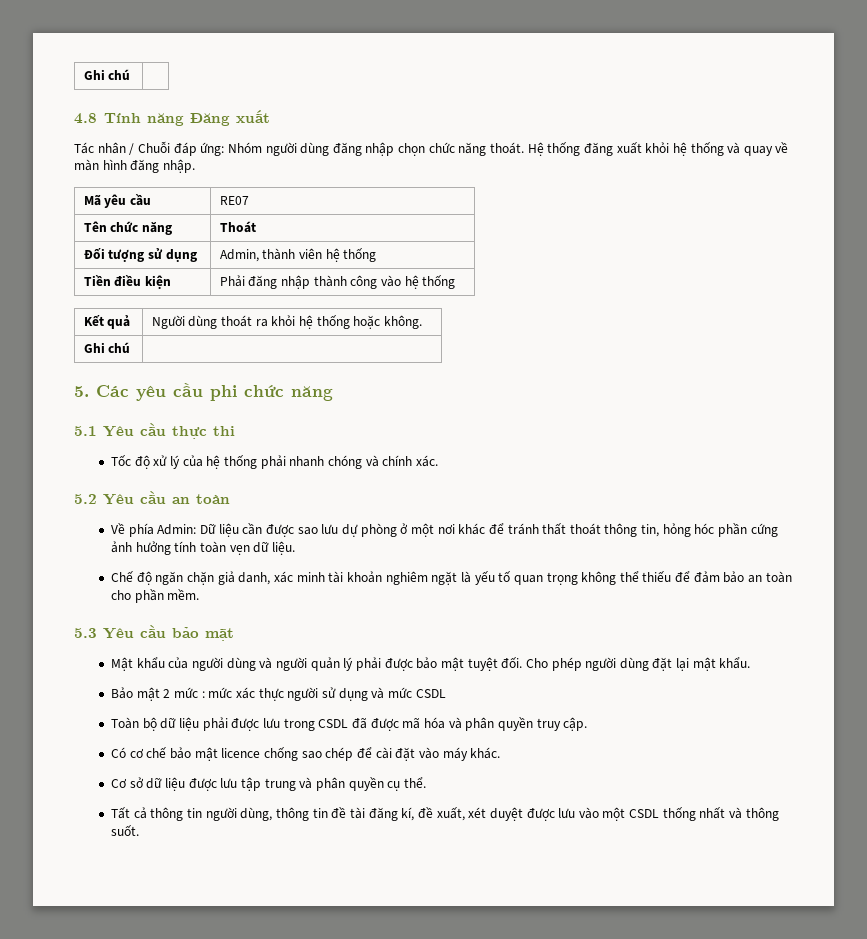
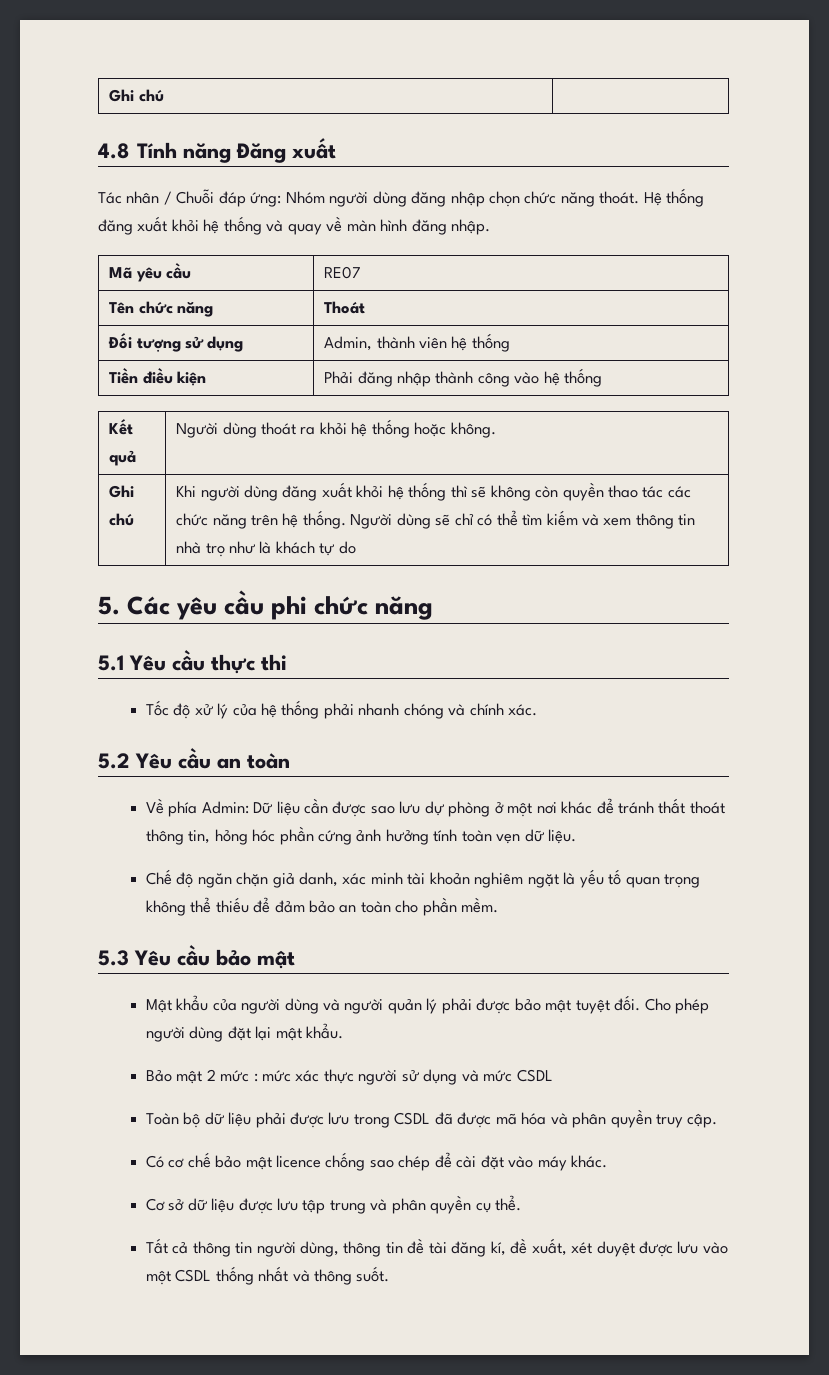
(131, 347) none -> [176,482,691,501] [176,510,696,529] [176,541,356,557] Khi người dùng đăng xuất khỏi hệ thống thì sẽ không còn quyền thao tác các chức năng trên hệ thống. Người dùng sẽ chỉ có thể tìm kiếm và xem thông tin nhà trọ như là khách tự do

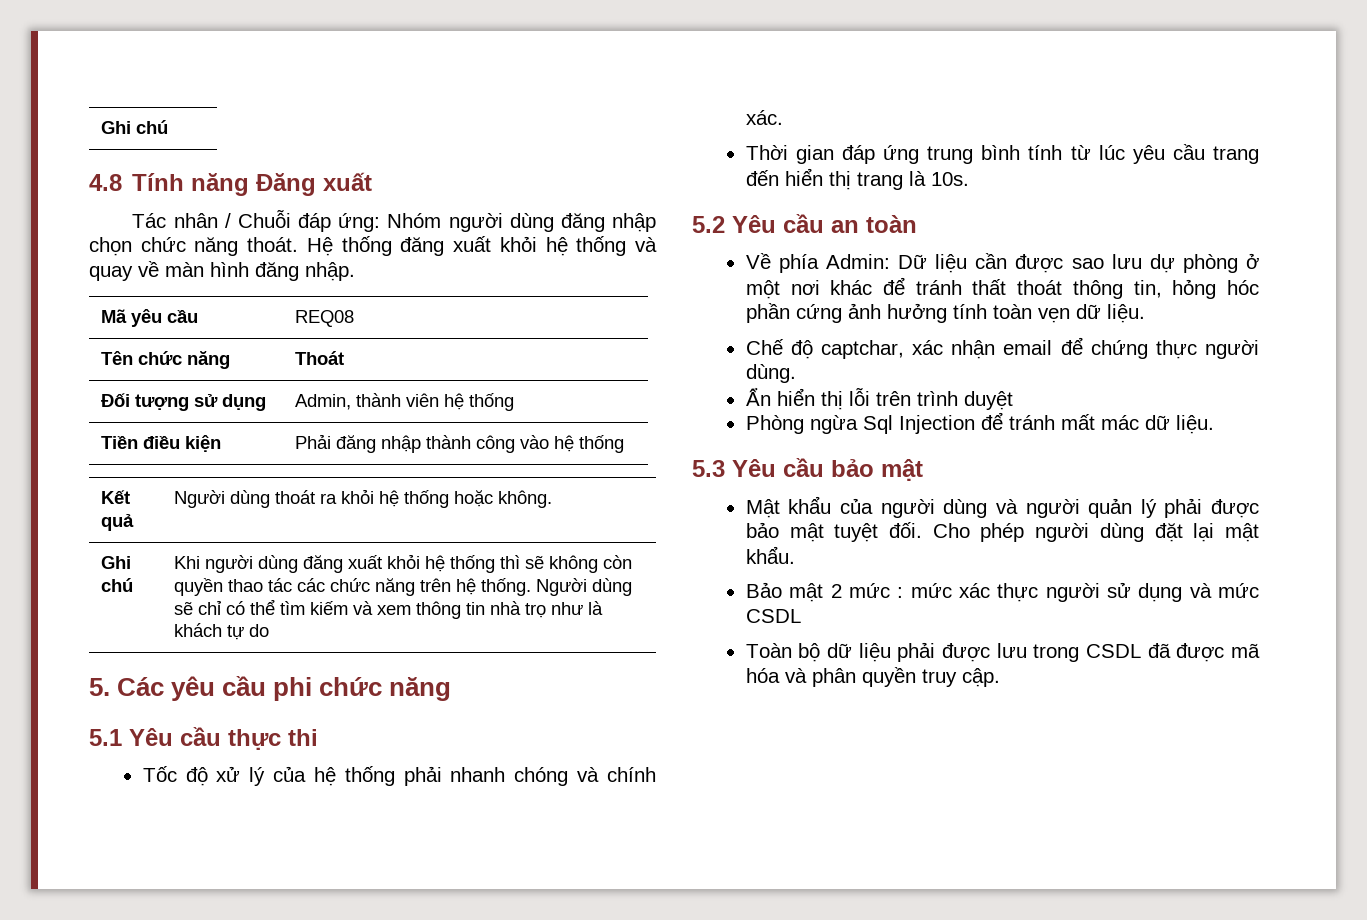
[324,266,362,279] RE07 -> [294,310,354,327] REQ08
(538, 710) none -> [745,144,1259,164] [745,168,969,190] // Thời gian đáp ứng trung bình tính từ lúc yêu cầu trang đến hiển thị trang là 10s.
[197,869,700,888] [145,897,499,916] ngăn chặn giả danh, xác minh tài khoản nghiêm ngặt là yếu tố quan trọng không thể thiếu để đảm bảo an toàn cho phần mềm. -> [821,337,1259,359] [745,364,796,383] [745,387,1013,410] [745,412,1214,434] captchar, xác nhận email để chứng thực người dùng. // Ẩn hiển thị lỗi trên trình duyệt // Phòng ngừa Sql Injection để tránh mất mác dữ liệu.
[145,1152,608,1171] [145,1195,522,1214] [145,1238,728,1257] [145,1266,390,1285] // Có cơ chế bảo mật licence chống sao chép để cài đặt vào máy khác. // Cơ sở dữ liệu được lưu tập trung và phân quyền cụ thể. // Tất cả thông tin người dùng, thông tin đề tài đăng kí, đề xuất, xét duyệt được lưu vào một CSDL thống nhất và thông suốt. -> (1000, 677) none

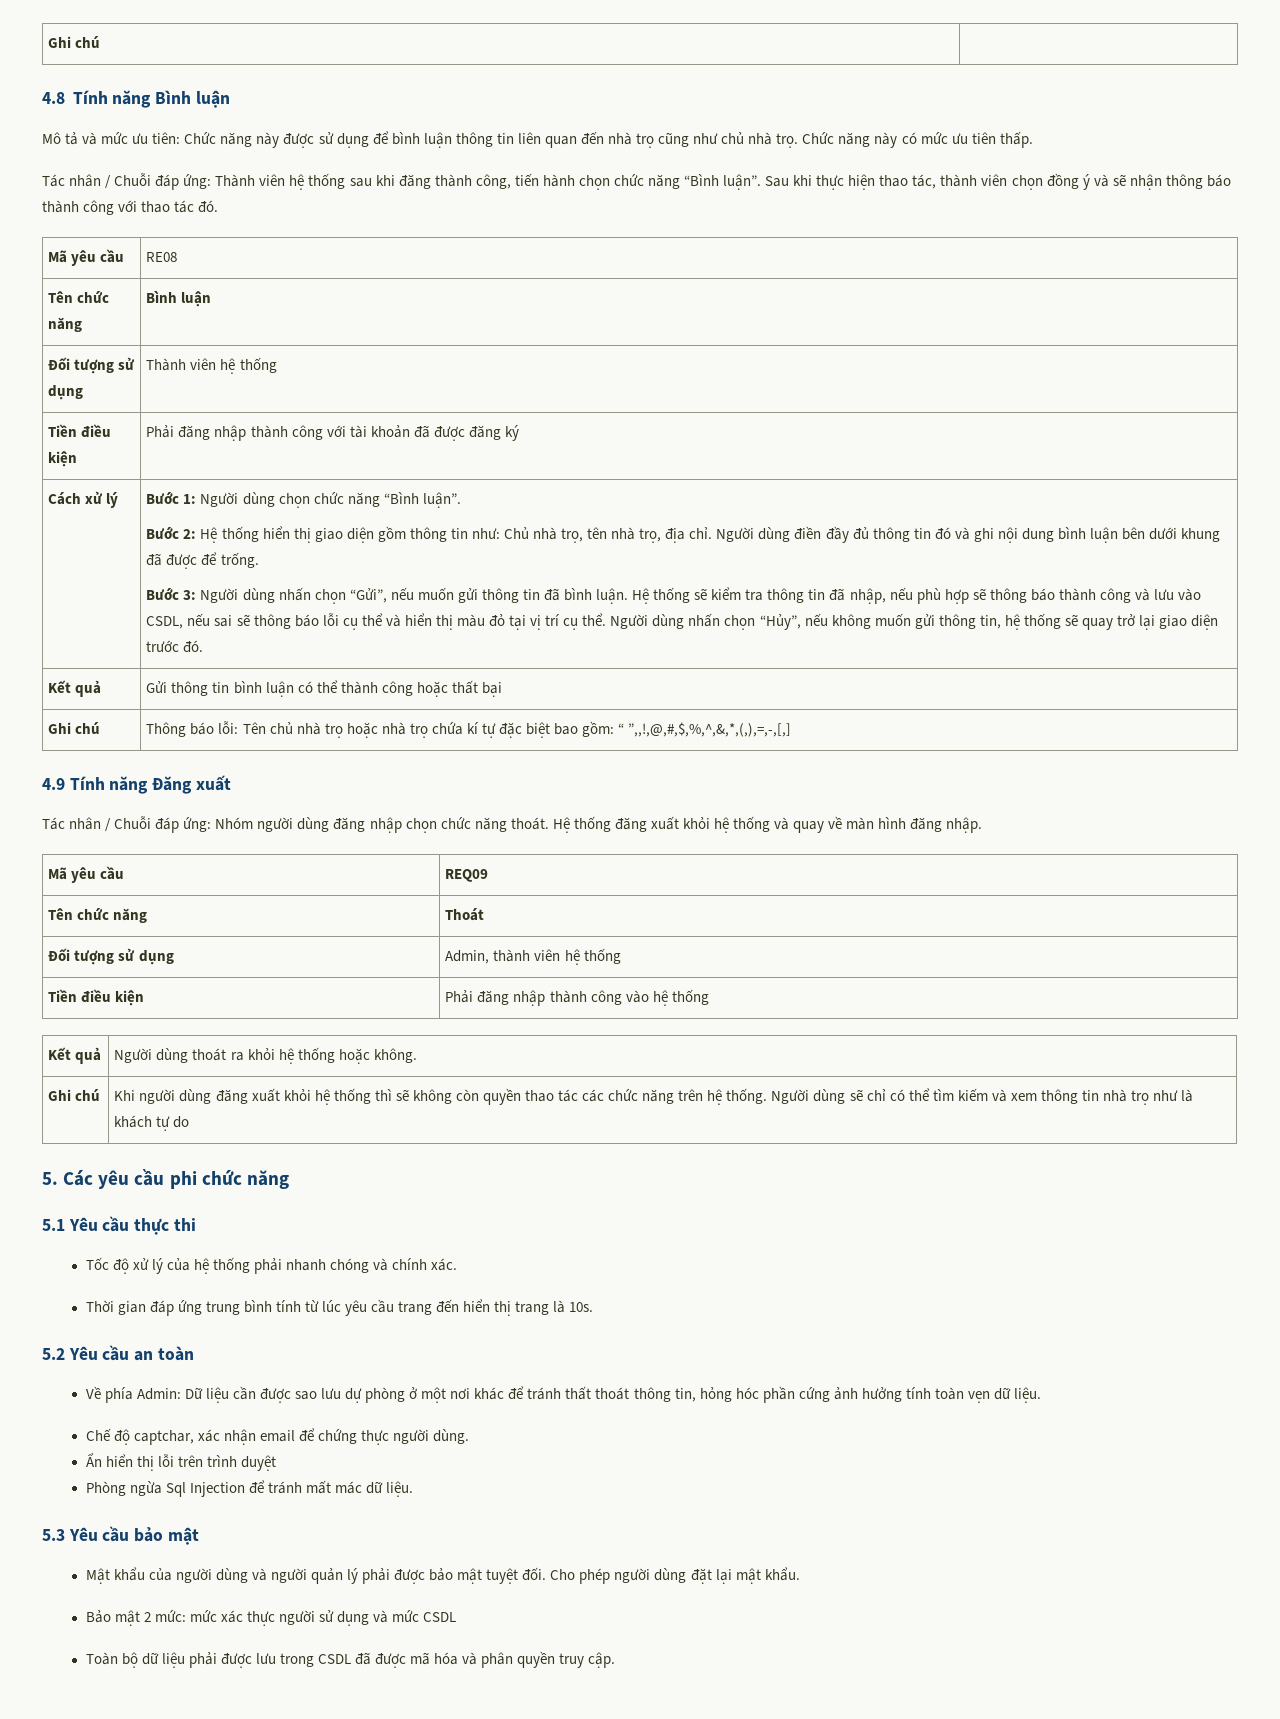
(250, 184) none -> [154,90,230,108] [42,131,1033,148] [42,173,1231,190] [42,200,219,215] [48,249,125,266] [146,252,178,262] [48,291,110,303] [48,317,83,332] [146,291,212,307] [48,357,136,374] [48,385,84,400] [146,357,277,374] [48,424,112,437] [48,451,78,467] [146,425,519,441] [48,491,119,508] [146,492,461,508] [146,526,1221,543] [146,552,259,569] [146,587,1202,604] [146,613,1219,630] [146,640,204,652] [48,680,102,697] [146,680,502,697] [48,722,101,734] [146,721,792,738] [42,776,149,794] Bình luận // Mô tả và mức ưu tiên: Chức năng này được sử dụng để bình luận thông tin liên quan đến nhà trọ cũng như chủ nhà trọ. Chức năng này có mức ưu tiên thấp. // Tác nhân / Chuỗi đáp ứng: Thành viên hệ thống sau khi đăng thành công, tiến hành chọn chức năng “Bình luận”. Sau khi thực hiện thao tác, thành viên chọn đồng ý và sẽ nhận thông báo thành công với thao tác đó. // Mã yêu cầu | RE08 // Tên chức năng | Bình luận // Đối tượng sử dụng | Thành viên hệ thống // Tiền điều kiện | Phải đăng nhập thành công với tài khoản đã được đăng ký // Cách xử lý | Bước 1: Người dùng chọn chức năng “Bình luận”. // Bước 2: Hệ thống hiển thị giao diện gồm thông tin như: Chủ nhà trọ, tên nhà trọ, địa chỉ. Người dùng điền đầy đủ thông tin đó và ghi nội dung bình luận bên dưới khung đã được để trống. // Bước 3: Người dùng nhấn chọn “Gửi”, nếu muốn gửi thông tin đã bình luận. Hệ thống sẽ kiểm tra thông tin đã nhập, nếu phù hợp sẽ thông báo thành công và lưu vào CSDL, nếu sai sẽ thông báo lỗi cụ thể và hiển thị màu đỏ tại vị trí cụ thể. Người dùng nhấn chọn “Hủy”, nếu không muốn gửi thông tin, hệ thống sẽ quay trở lại giao diện trước đó. // Kết quả | Gửi thông tin bình luận có thể thành công hoặc thất bại // Ghi chú | Thông báo lỗi: Tên chủ nhà trọ hoặc nhà trọ chứa kí tự đặc biệt bao gồm: “ ”,,!,@,#,$,%,^,&,*,(,),=,-,[,] // 4.9 Tính năng
[294,310,354,327] REQ08 -> [445,869,489,882] REQ09
[848,583,904,598] mức : -> [154,1610,186,1622] mức:

